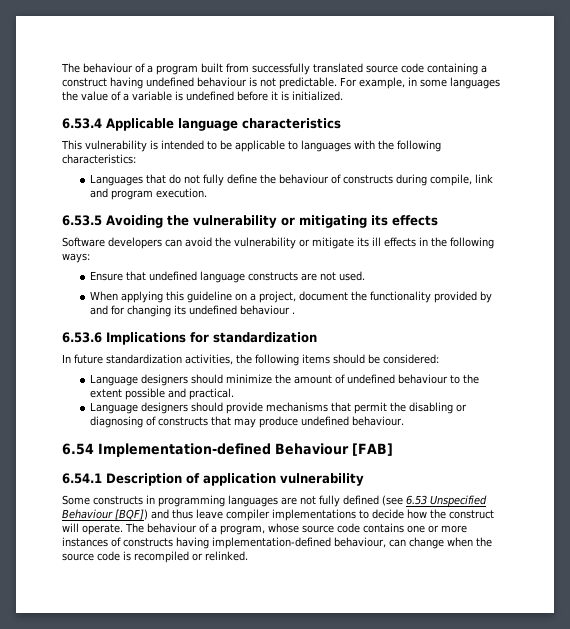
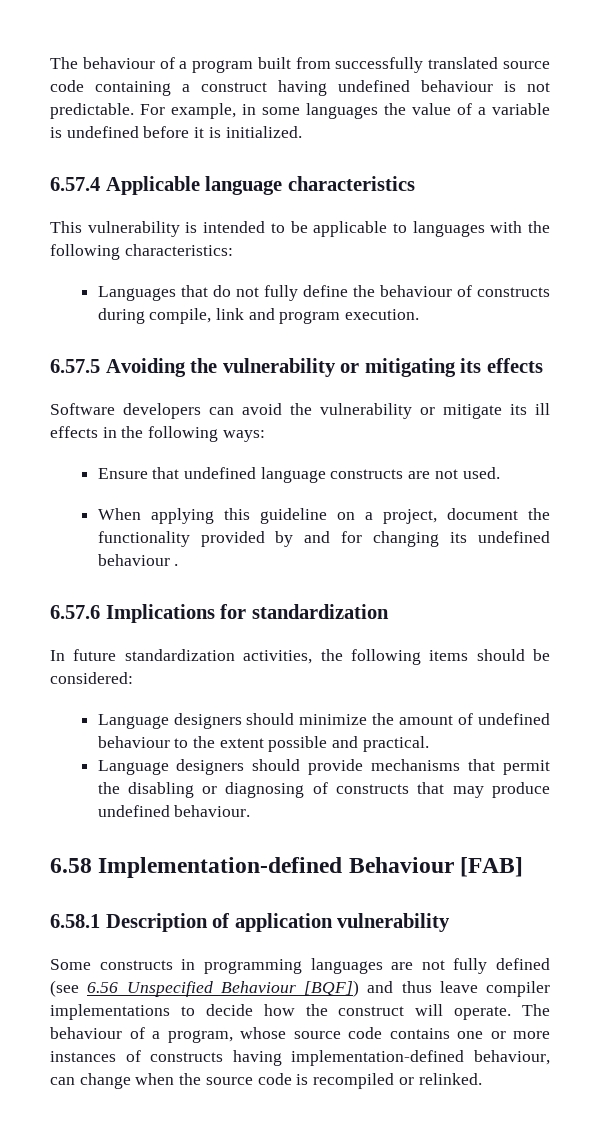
[62,118,102,129] 6.53.4 -> [50,177,100,191] 6.57.4
[62,215,102,226] 6.53.5 -> [50,359,100,373] 6.57.5
[62,332,102,343] 6.53.6 -> [50,605,100,619] 6.57.6
[62,443,94,455] 6.54 -> [50,858,92,873] 6.58
[62,473,102,484] 6.54.1 -> [50,914,100,928] 6.58.1
[406,495,427,505] 6.53 -> [87,982,119,993] 6.56

